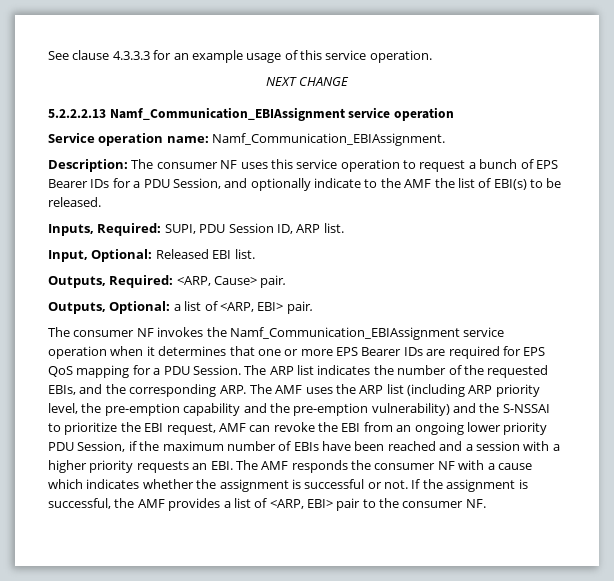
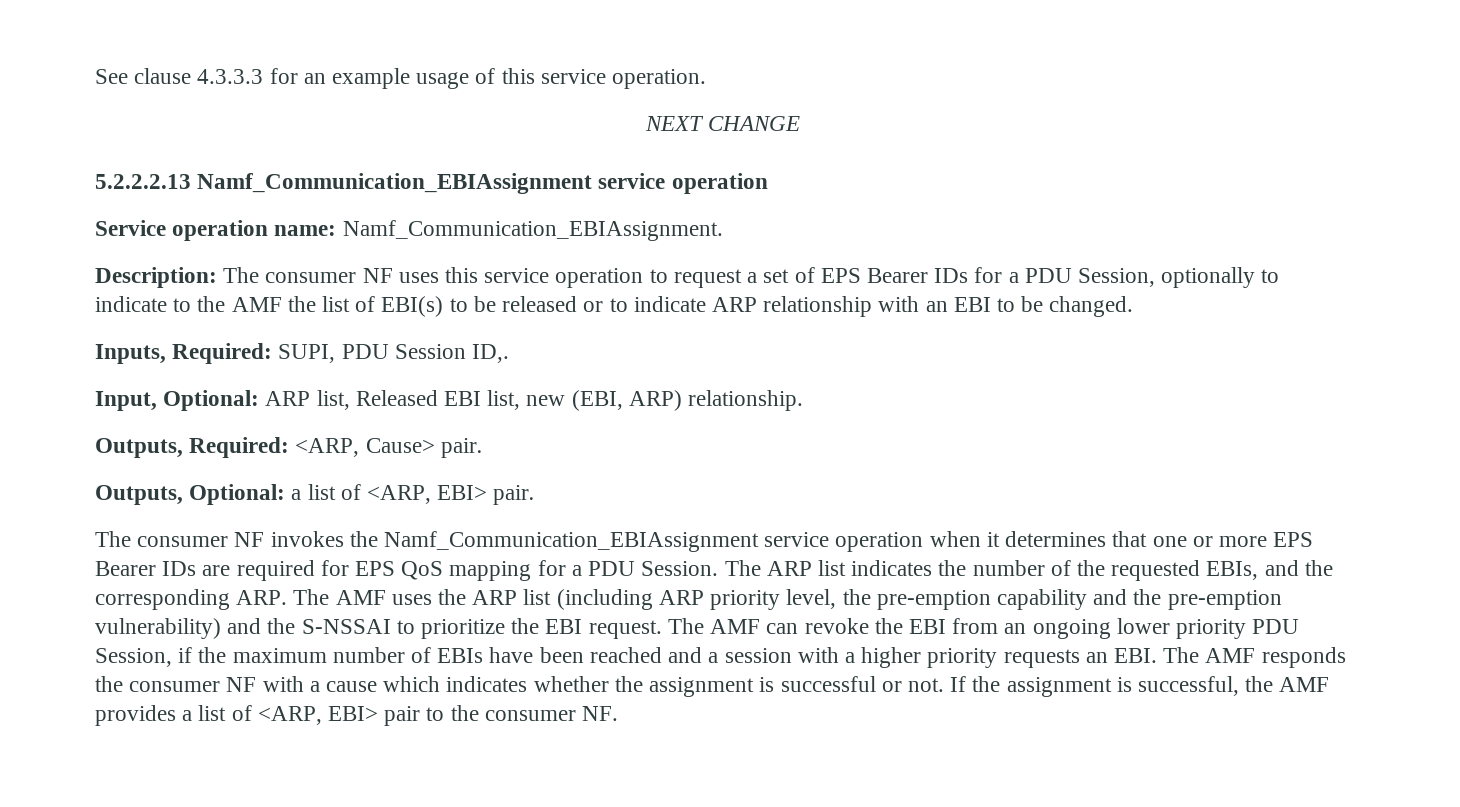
[479,159,518,169] bunch -> [763,269,790,283] set
[224,178,311,191] and optionally -> [1161,267,1280,288] optionally to
[48,197,101,207] released. -> [502,296,1134,317] released or to indicate ARP relationship with an EBI to be changed.
[276,223,344,234] ID, ARP list. -> [472,344,510,363] ID,.
[155,249,255,259] Released EBI list. -> [265,390,804,411] ARP list, Released EBI list, new (EBI, ARP) relationship.
[166,423,216,435] request, -> [588,618,704,639] request. The

